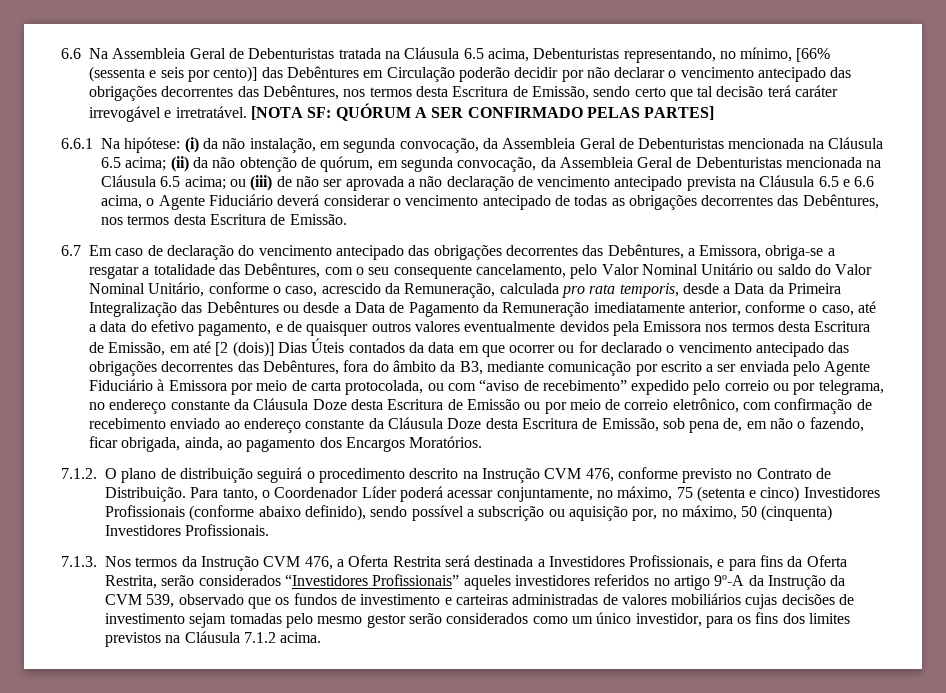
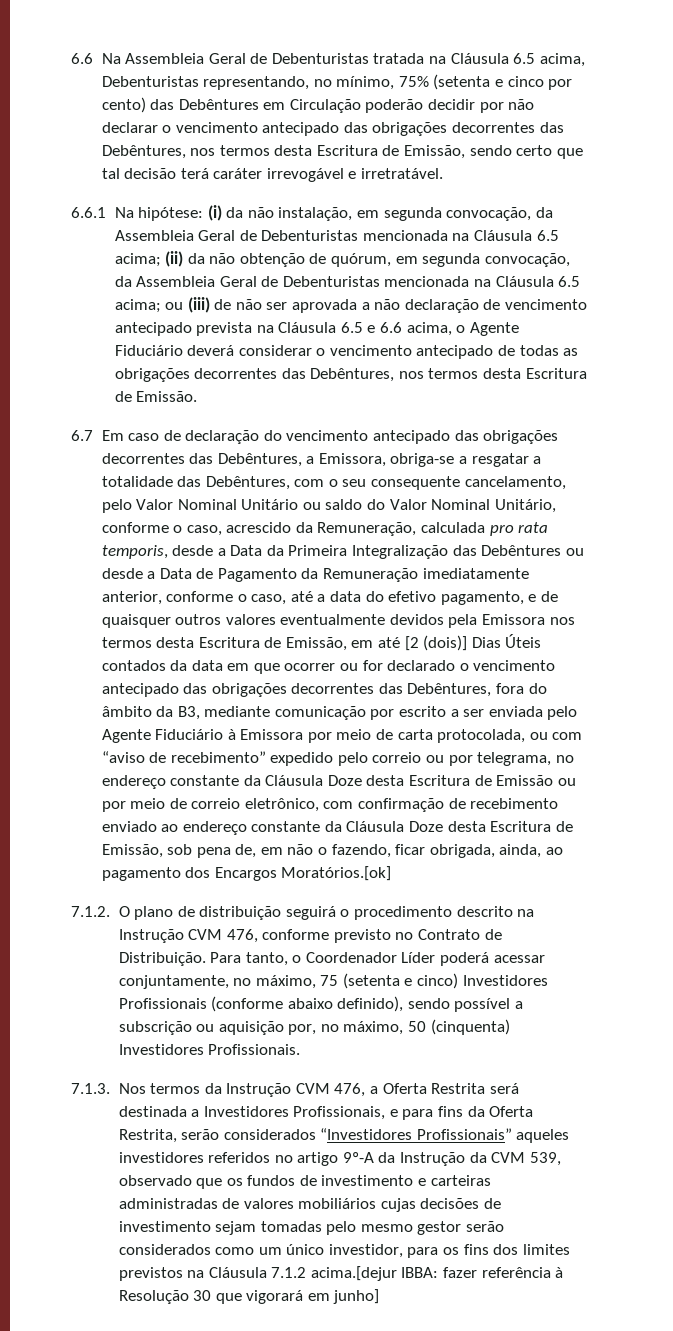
[796,48,831,62] [89,66,258,82] [66% (sessenta e seis por cento)] -> [398,74,573,90] [101,97,146,113] 75% (setenta e cinco por cento)
[250,103,715,121] [NOTA SF: QUÓRUM A SER CONFIRMADO PELAS PARTES] -> (444, 173) none
[409,436,483,448] Moratórios. -> [281,866,392,881] Moratórios.[ok]
[280,632,322,643] acima. -> [310,1266,564,1281] [118,1289,380,1304] acima.[dejur IBBA: fazer referência à Resolução 30 que vigorará em junho]

